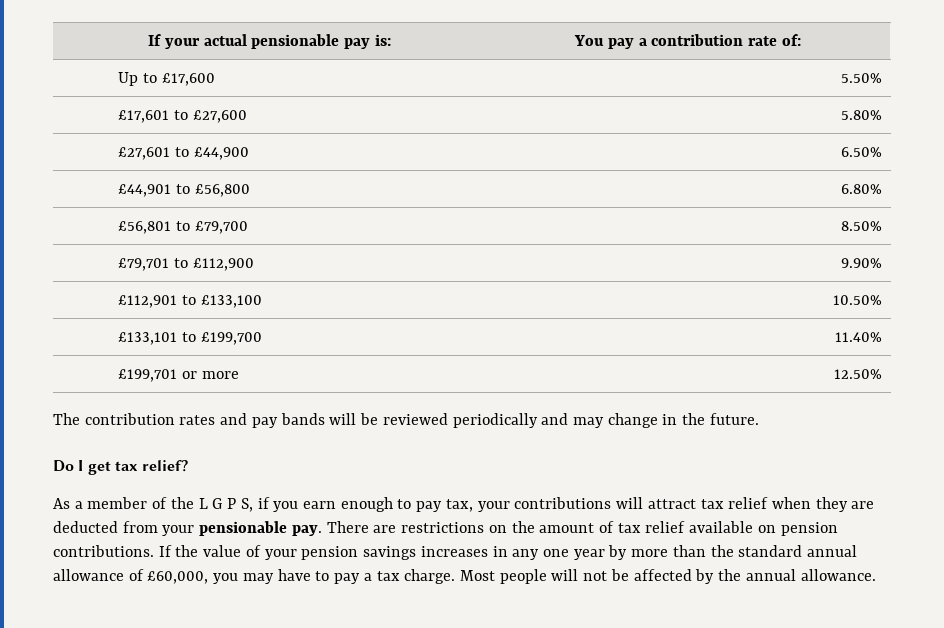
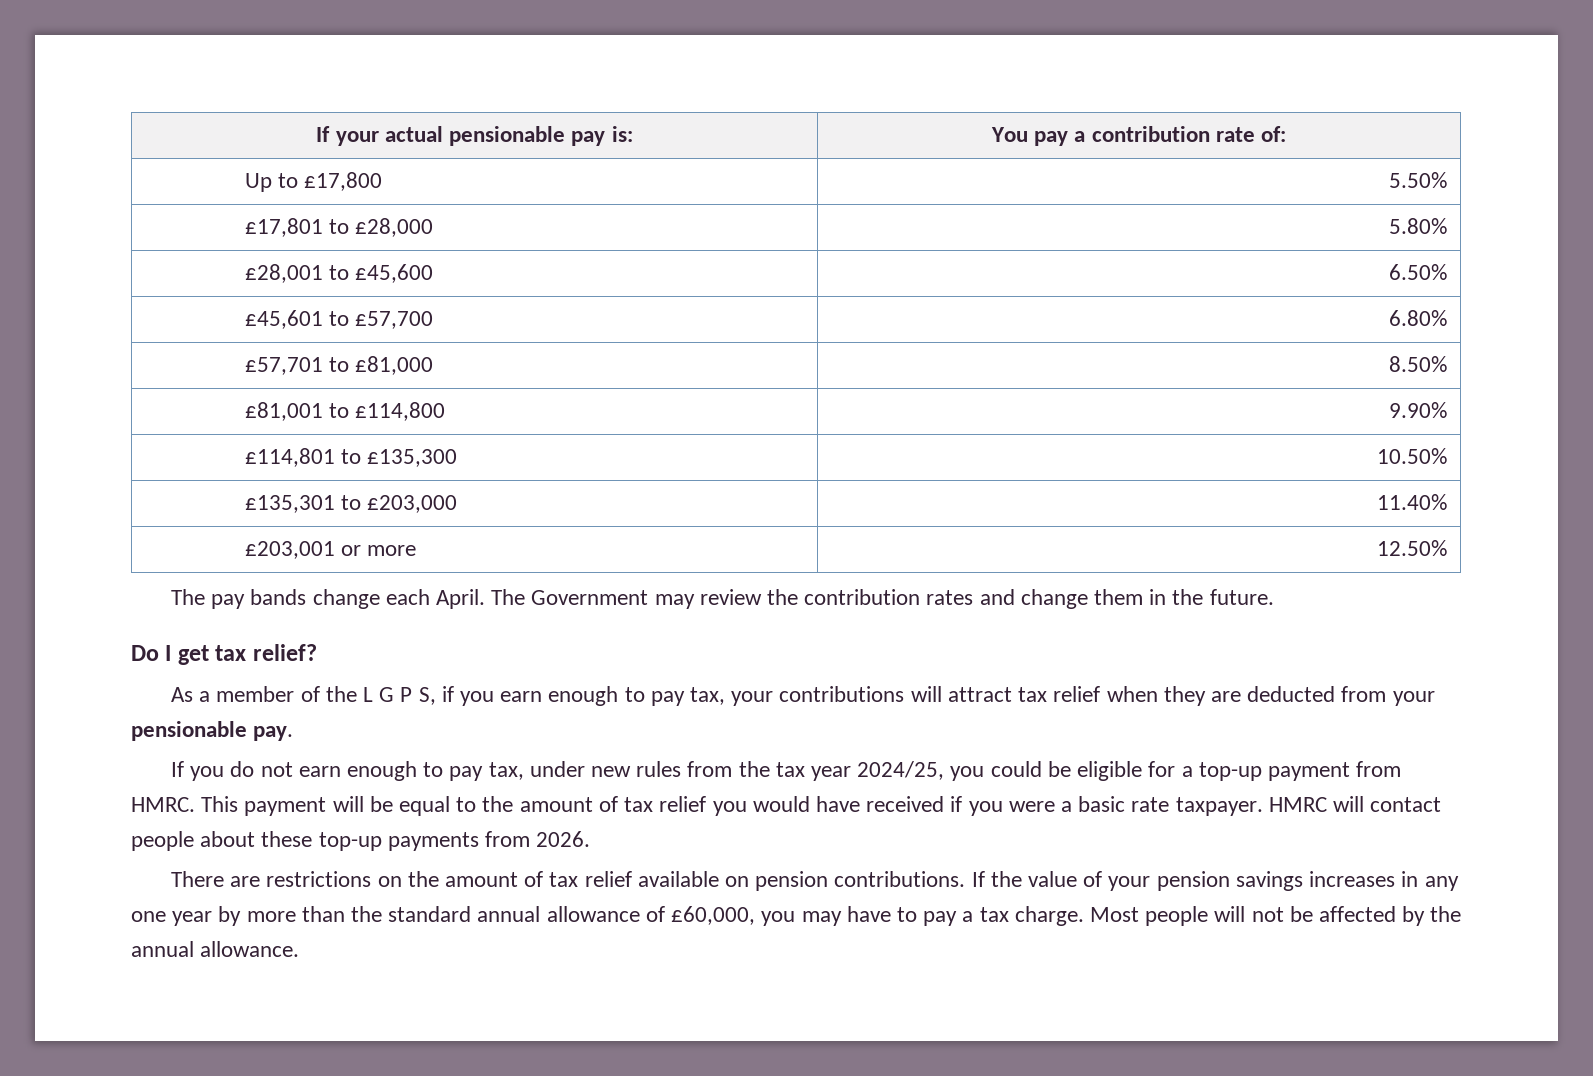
[161,73,215,86] £17,600 -> [304,172,383,191] £17,800
[118,110,247,123] [841,110,883,120] [118,147,249,160] [841,147,883,157] [118,184,250,197] [841,184,883,194] [118,221,248,234] [841,221,883,231] [118,258,254,271] [841,258,883,268] [118,295,262,308] [833,295,883,305] [118,332,262,345] £17,601 to £27,600 | 5.80% // £27,601 to £44,900 | 6.50% // £44,901 to £56,800 | 6.80% // £56,801 to £79,700 | 8.50% // £79,701 to £112,900 | 9.90% // £112,901 to £133,100 | 10.50% // £133,101 to £199,700 -> [244,218,434,237] [1388,218,1447,234] [244,264,434,283] [1388,264,1447,280] [244,310,434,329] [1388,310,1447,326] [244,356,434,375] [1388,356,1447,372] [244,402,446,421] [1388,402,1447,418] [244,448,458,467] [1376,448,1447,464] [244,495,458,513] £17,801 to £28,000 | 5.80% // £28,001 to £45,600 | 6.50% // £45,601 to £57,700 | 6.80% // £57,701 to £81,000 | 8.50% // £81,001 to £114,800 | 9.90% // £114,801 to £135,300 | 10.50% // £135,301 to £203,000
[118,369,178,382] £199,701 -> [244,541,335,559] £203,001
[84,413,658,428] contribution rates and pay bands will be reviewed periodically and may change -> [211,589,1144,609] pay bands change each April. The Government may review the contribution rates and change them
(322, 530) none -> [170,761,1402,781] [131,796,1442,816] [131,831,591,851] // If you do not earn enough to pay tax, under new rules from the tax year 2024/25, you could be eligible for a top-up payment from HMRC. This payment will be equal to the amount of tax relief you would have received if you were a basic rate taxpayer. HMRC will contact people about these top-up payments from 2026. //

